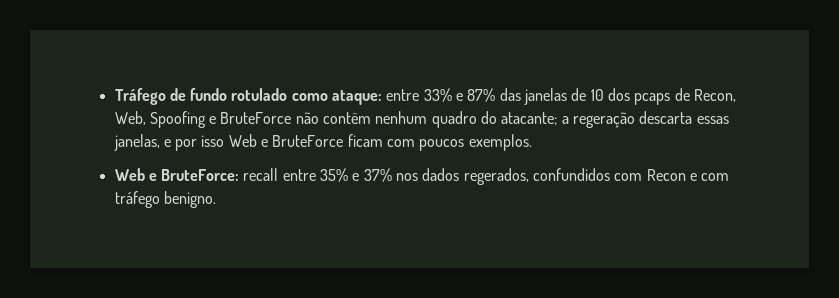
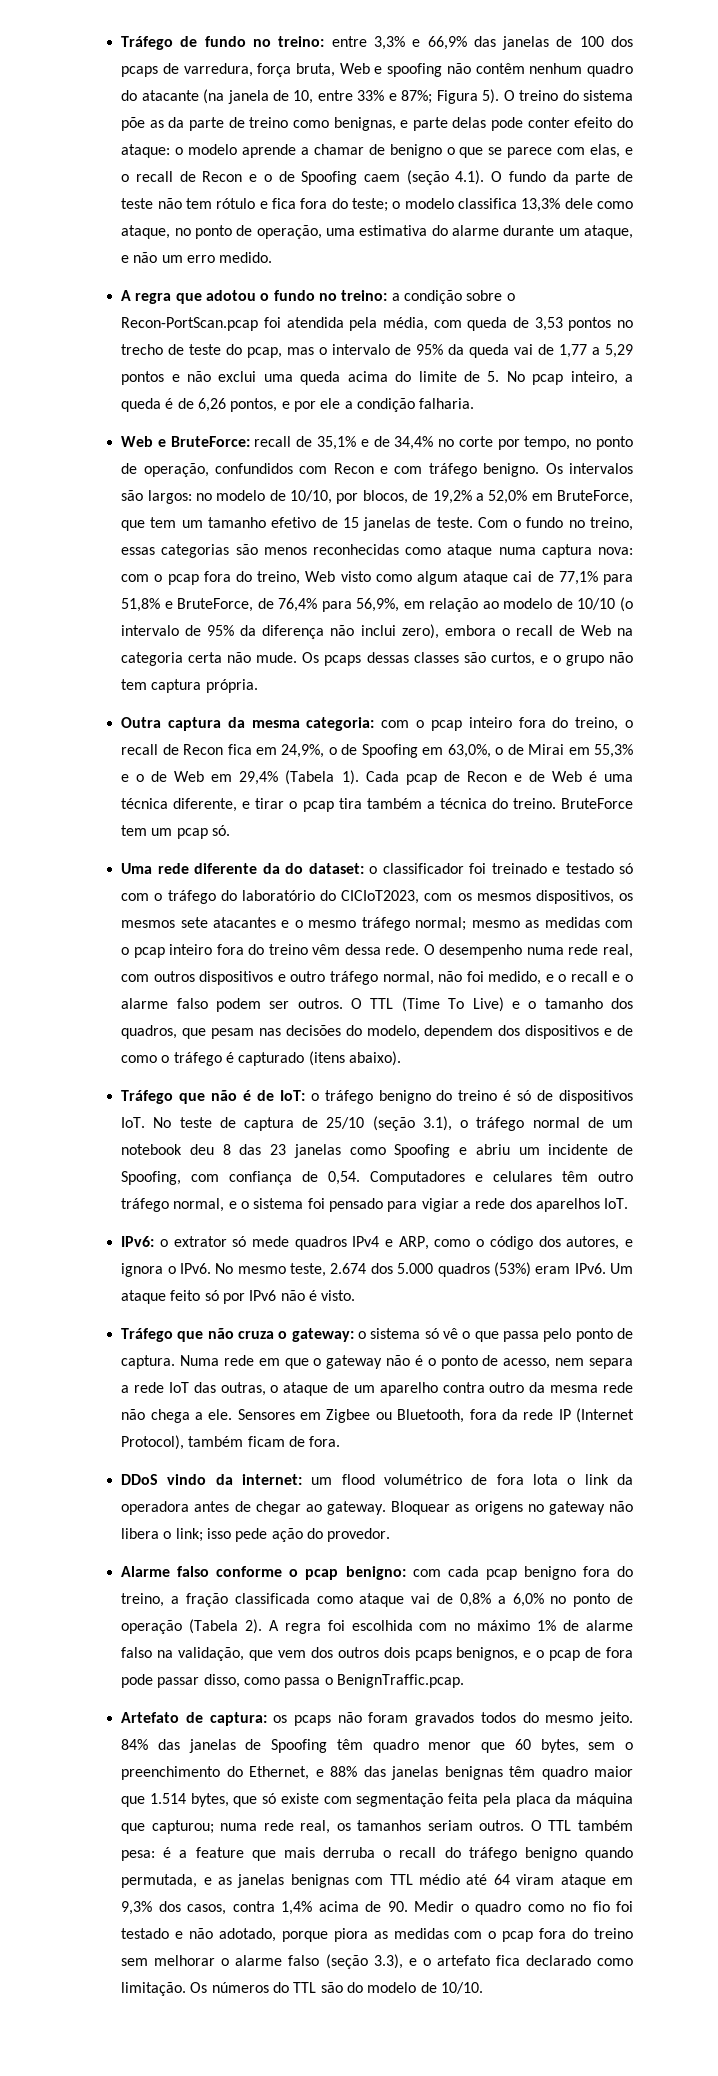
[231,88,604,105] rotulado como ataque: entre 33% e 87% das janelas de 10 -> [253,36,604,50] no treino: entre 3,3% e 66,9% das janelas de 100
[693,89,736,102] [114,111,292,128] Recon, Web, Spoofing e BruteForce -> [183,63,443,77] varredura, força bruta, Web e spoofing
[501,111,729,128] [113,134,532,151] [114,168,529,185] atacante; a regeração descarta essas janelas, e por isso Web e BruteForce ficam com poucos exemplos. // Web e BruteForce: recall entre 35% e 37% nos dados regerados, -> [141,89,634,104] [121,117,633,131] [121,144,633,158] [121,170,633,185] [121,198,634,212] [121,225,634,239] [121,252,273,263] [121,290,515,304] [121,317,634,331] [121,344,633,358] [121,371,633,385] [121,398,475,412] [121,436,634,450] [121,463,209,477] atacante (na janela de 10, entre 33% e 87%; Figura 5). O treino do sistema põe as da parte de treino como benignas, e parte delas pode conter efeito do ataque: o modelo aprende a chamar de benigno o que se parece com elas, e o recall de Recon e o de Spoofing caem (seção 4.1). O fundo da parte de teste não tem rótulo e fica fora do teste; o modelo classifica 13,3% dele como ataque, no ponto de operação, uma estimativa do alarme durante um ataque, e não um erro medido. // A regra que adotou o fundo no treino: a condição sobre o Recon-PortScan.pcap foi atendida pela média, com queda de 3,53 pontos no trecho de teste do pcap, mas o intervalo de 95% da queda vai de 1,77 a 5,29 pontos e não exclui uma queda acima do limite de 5. No pcap inteiro, a queda é de 6,26 pontos, e por ele a condição falharia. // Web e BruteForce: recall de 35,1% e de 34,4% no corte por tempo, no ponto de operação,
(216, 199) none -> [545,463,633,474] [121,490,633,504] [121,517,634,531] [121,544,633,558] [121,571,633,585] [121,597,634,612] [121,624,633,639] [121,652,633,666] [121,679,258,693] [121,717,634,731] [121,744,634,758] [121,770,633,785] [121,798,634,812] [121,825,231,839] [121,863,634,874] [121,890,634,904] [121,917,633,931] [121,944,634,958] [121,971,633,985] [121,997,633,1012] [121,1025,633,1039] [121,1051,402,1066] [121,1090,633,1104] [121,1116,634,1131] [121,1144,634,1158] [121,1171,633,1185] [121,1198,629,1212] [121,1236,633,1250] [121,1262,633,1277] [121,1290,356,1304] [121,1328,634,1342] [121,1355,634,1369] [121,1382,634,1396] [121,1408,634,1423] [121,1435,341,1450] [121,1474,634,1485] [121,1501,634,1515] [121,1528,391,1542] [121,1566,633,1580] [121,1593,633,1607] [121,1619,633,1634] [121,1647,633,1661] [121,1674,465,1688] [121,1712,634,1726] [121,1739,633,1753] [121,1766,634,1780] [121,1793,634,1807] [121,1820,634,1834] [121,1847,633,1861] [121,1874,633,1888] [121,1901,633,1915] [121,1928,633,1942] [121,1954,634,1969] [121,1982,484,1996] Os intervalos são largos: no modelo de 10/10, por blocos, de 19,2% a 52,0% em BruteForce, que tem um tamanho efetivo de 15 janelas de teste. Com o fundo no treino, essas categorias são menos reconhecidas como ataque numa captura nova: com o pcap fora do treino, Web visto como algum ataque cai de 77,1% para 51,8% e BruteForce, de 76,4% para 56,9%, em relação ao modelo de 10/10 (o intervalo de 95% da diferença não inclui zero), embora o recall de Web na categoria certa não mude. Os pcaps dessas classes são curtos, e o grupo não tem captura própria. // Outra captura da mesma categoria: com o pcap inteiro fora do treino, o recall de Recon fica em 24,9%, o de Spoofing em 63,0%, o de Mirai em 55,3% e o de Web em 29,4% (Tabela 1). Cada pcap de Recon e de Web é uma técnica diferente, e tirar o pcap tira também a técnica do treino. BruteForce tem um pcap só. // Uma rede diferente da do dataset: o classificador foi treinado e testado só com o tráfego do laboratório do CICIoT2023, com os mesmos dispositivos, os mesmos sete atacantes e o mesmo tráfego normal; mesmo as medidas com o pcap inteiro fora do treino vêm dessa rede. O desempenho numa rede real, com outros dispositivos e outro tráfego normal, não foi medido, e o recall e o alarme falso podem ser outros. O TTL (Time To Live) e o tamanho dos quadros, que pesam nas decisões do modelo, dependem dos dispositivos e de como o tráfego é capturado (itens abaixo). // Tráfego que não é de IoT: o tráfego benigno do treino é só de dispositivos IoT. No teste de captura de 25/10 (seção 3.1), o tráfego normal de um notebook deu 8 das 23 janelas como Spoofing e abriu um incidente de Spoofing, com confiança de 0,54. Computadores e celulares têm outro tráfego normal, e o sistema foi pensado para vigiar a rede dos aparelhos IoT. // IPv6: o extrator só mede quadros IPv4 e ARP, como o código dos autores, e ignora o IPv6. No mesmo teste, 2.674 dos 5.000 quadros (53%) eram IPv6. Um ataque feito só por IPv6 não é visto. // Tráfego que não cruza o gateway: o sistema só vê o que passa pelo ponto de captura. Numa rede em que o gateway não é o ponto de acesso, nem separa a rede IoT das outras, o ataque de um aparelho contra outro da mesma rede não chega a ele. Sensores em Zigbee ou Bluetooth, fora da rede IP (Internet Protocol), também ficam de fora. // DDoS vindo da internet: um flood volumétrico de fora lota o link da operadora antes de chegar ao gateway. Bloquear as origens no gateway não libera o link; isso pede ação do provedor. // Alarme falso conforme o pcap benigno: com cada pcap benigno fora do treino, a fração classificada como ataque vai de 0,8% a 6,0% no ponto de operação (Tabela 2). A regra foi escolhida com no máximo 1% de alarme falso na validação, que vem dos outros dois pcaps benignos, e o pcap de fora pode passar disso, como passa o BenignTraffic.pcap. // Artefato de captura: os pcaps não foram gravados todos do mesmo jeito. 84% das janelas de Spoofing têm quadro menor que 60 bytes, sem o preenchimento do Ethernet, e 88% das janelas benignas têm quadro maior que 1.514 bytes, que só existe com segmentação feita pela placa da máquina que capturou; numa rede real, os tamanhos seriam outros. O TTL também pesa: é a feature que mais derruba o recall do tráfego benigno quando permutada, e as janelas benignas com TTL médio até 64 viram ataque em 9,3% dos casos, contra 1,4% acima de 90. Medir o quadro como no fio foi testado e não adotado, porque piora as medidas com o pcap fora do treino sem melhorar o alarme falso (seção 3.3), e o artefato fica declarado como limitação. Os números do TTL são do modelo de 10/10.

